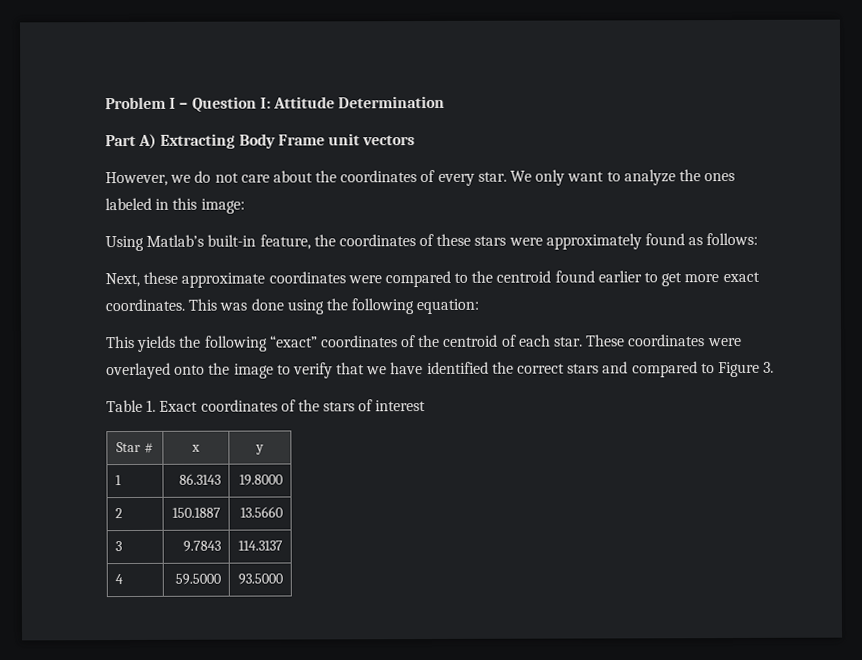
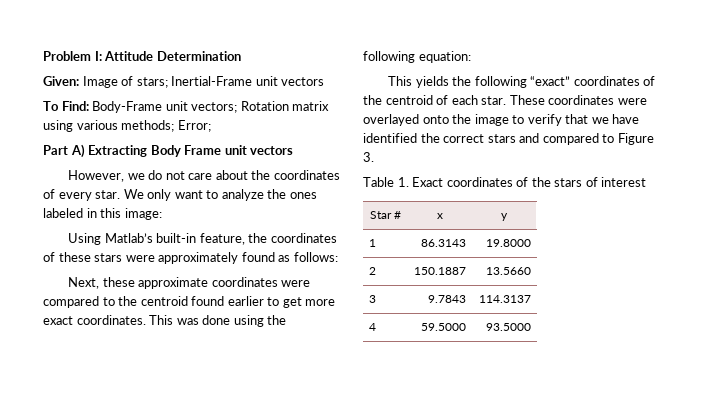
[169,96,257,112] I – Question -> (91, 56) none
(446, 102) none -> [43,76,325,88] [43,101,330,113] [43,120,211,132] // Given: Image of stars; Inertial-Frame unit vectors // To Find: Body-Frame unit vectors; Rotation matrix using various methods; Error;

